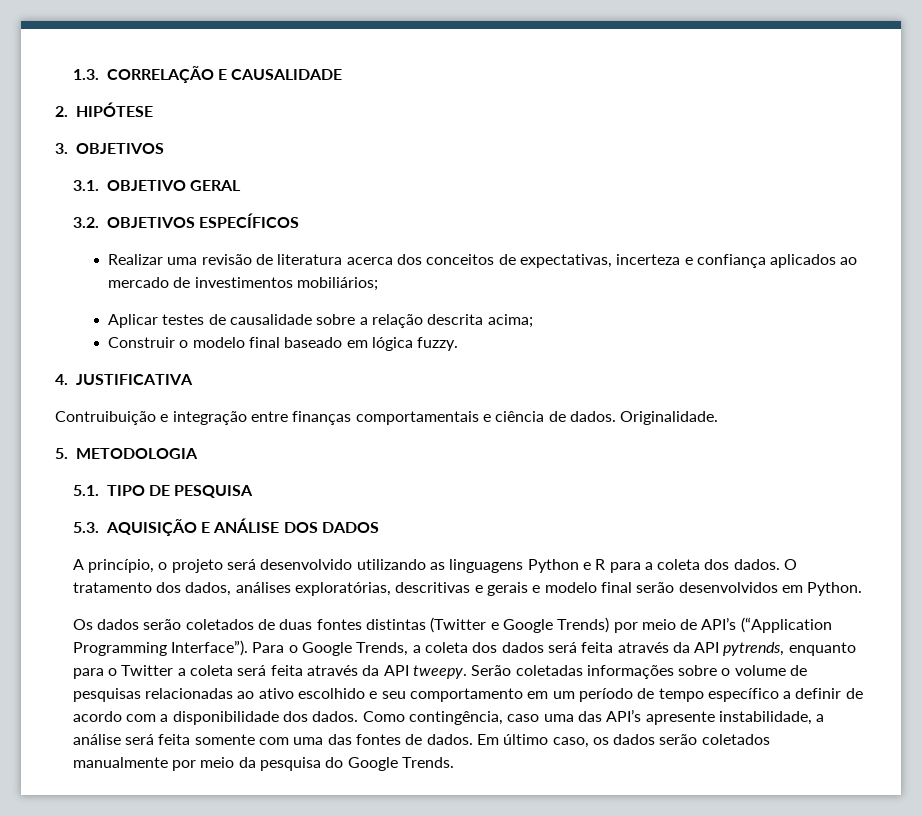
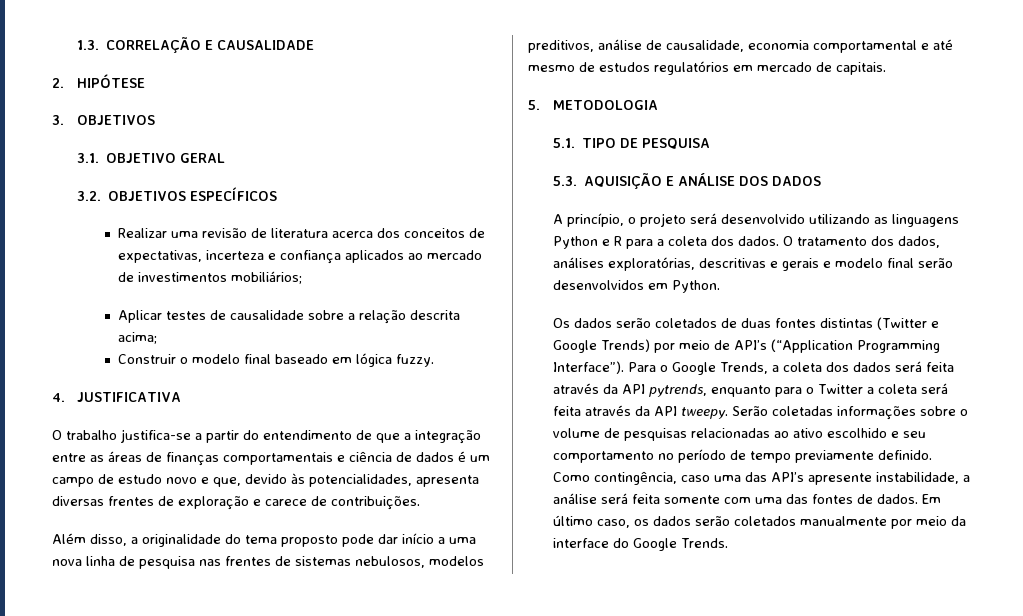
[55,411,288,425] Contruibuição e integração entre -> [52,429,481,444] [52,451,162,462] O trabalho justifica-se a partir do entendimento de que a integração entre as áreas de
[569,411,719,425] dados. Originalidade. -> [416,451,490,462] [52,473,479,487] [52,496,420,510] [52,533,476,547] [52,556,484,569] [528,39,953,53] [528,61,886,75] dados é um campo de estudo novo e que, devido às potencialidades, apresenta diversas frentes de exploração e carece de contribuições. // Além disso, a originalidade do tema proposto pode dar início a uma nova linha de pesquisa nas frentes de sistemas nebulosos, modelos preditivos, análise de causalidade, economia comportamental e até mesmo de estudos regulatórios em mercado de capitais.
[527,691,575,699] em um -> [658,453,675,460] no
[707,688,863,702] [72,711,359,725] específico a definir de acordo com a disponibilidade dos dados. -> [795,450,933,463] previamente definido.
[259,757,321,771] pesquisa -> [553,538,610,548] interface

